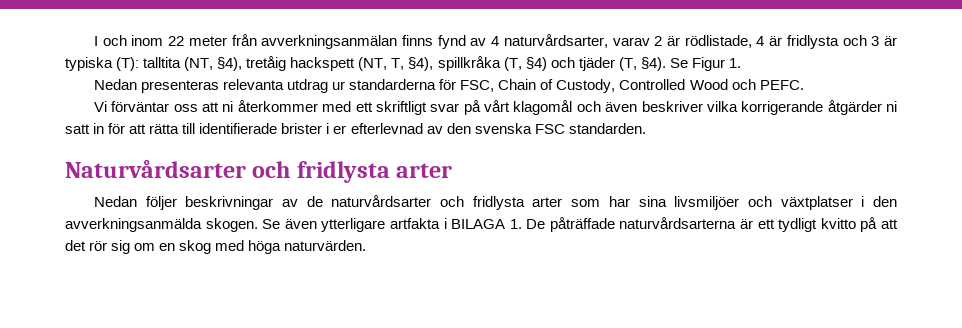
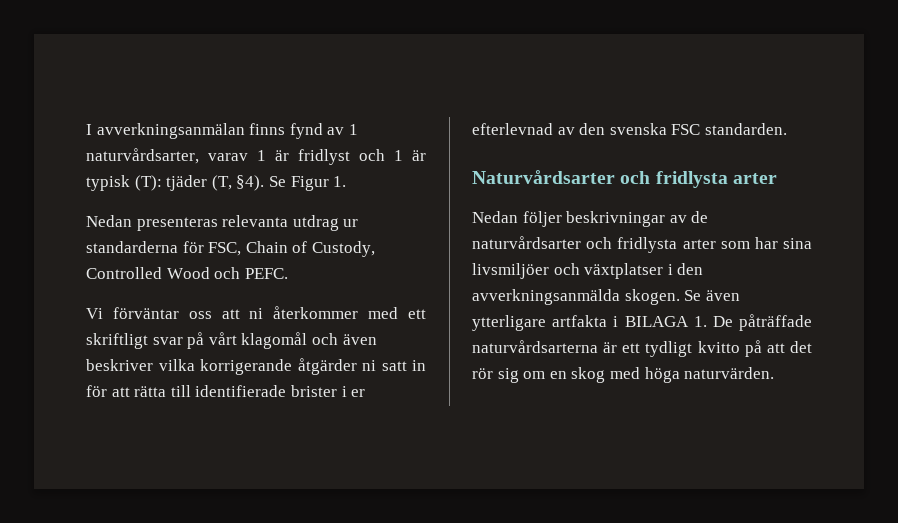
[93,34,257,46] I och inom 22 meter från -> [86,124,92,135] I
[491,36,500,46] 4 -> [348,124,358,135] 1
[654,35,898,49] [65,56,575,71] 2 är rödlistade, 4 är fridlysta och 3 är typiska (T): talltita (NT, §4), tretåig hackspett (NT, T, §4), spillkråka (T, §4) och -> [257,149,426,165] [86,175,162,191] 1 är fridlyst och 1 är typisk (T):

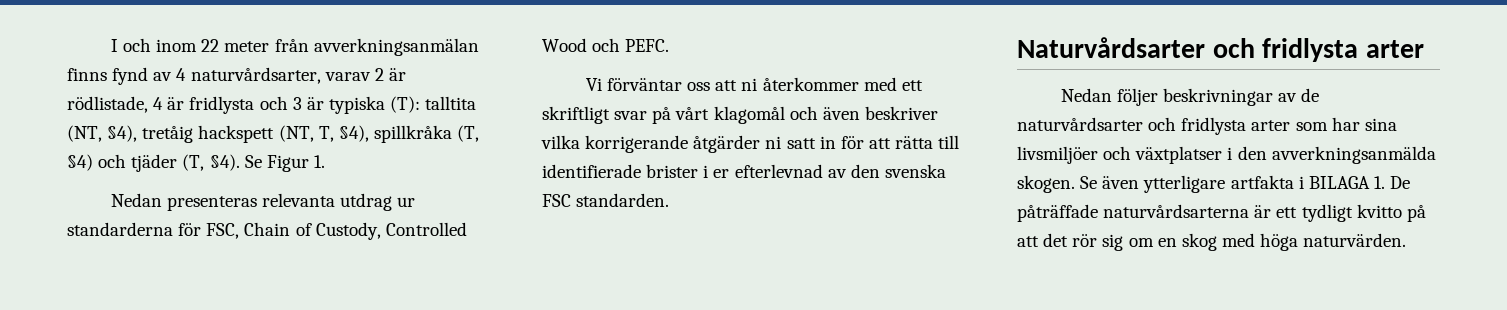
[86,124,92,135] I -> [110,38,309,52] I och inom 22 meter från
[348,124,358,135] 1 -> [176,68,187,81] 4
[257,149,426,165] [86,175,162,191] 1 är fridlyst och 1 är typisk (T): -> [374,68,406,81] [67,96,477,114] [67,125,480,143] [67,154,127,171] 2 är rödlistade, 4 är fridlysta och 3 är typiska (T): talltita (NT, §4), tretåig hackspett (NT, T, §4), spillkråka (T, §4) och

